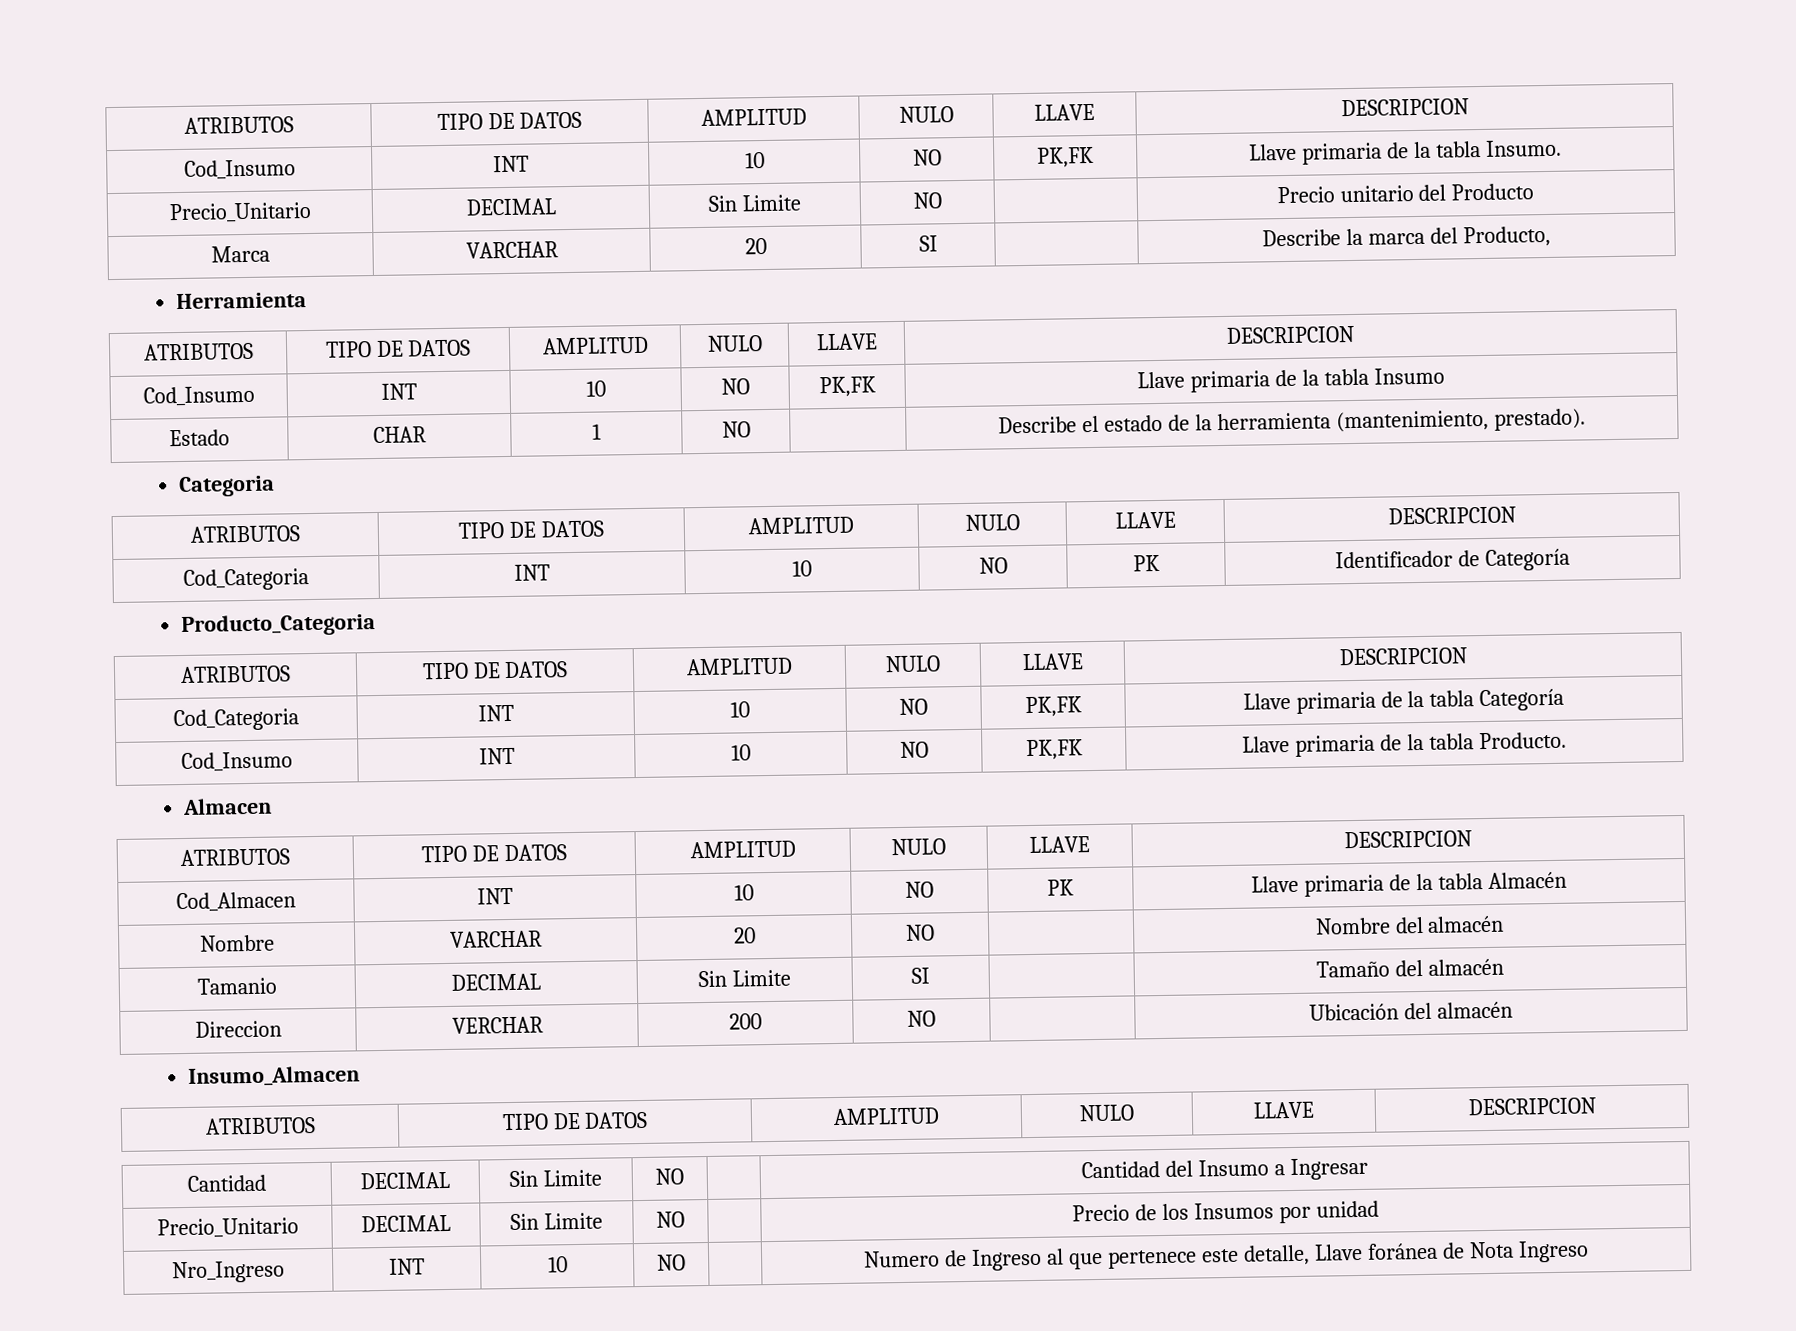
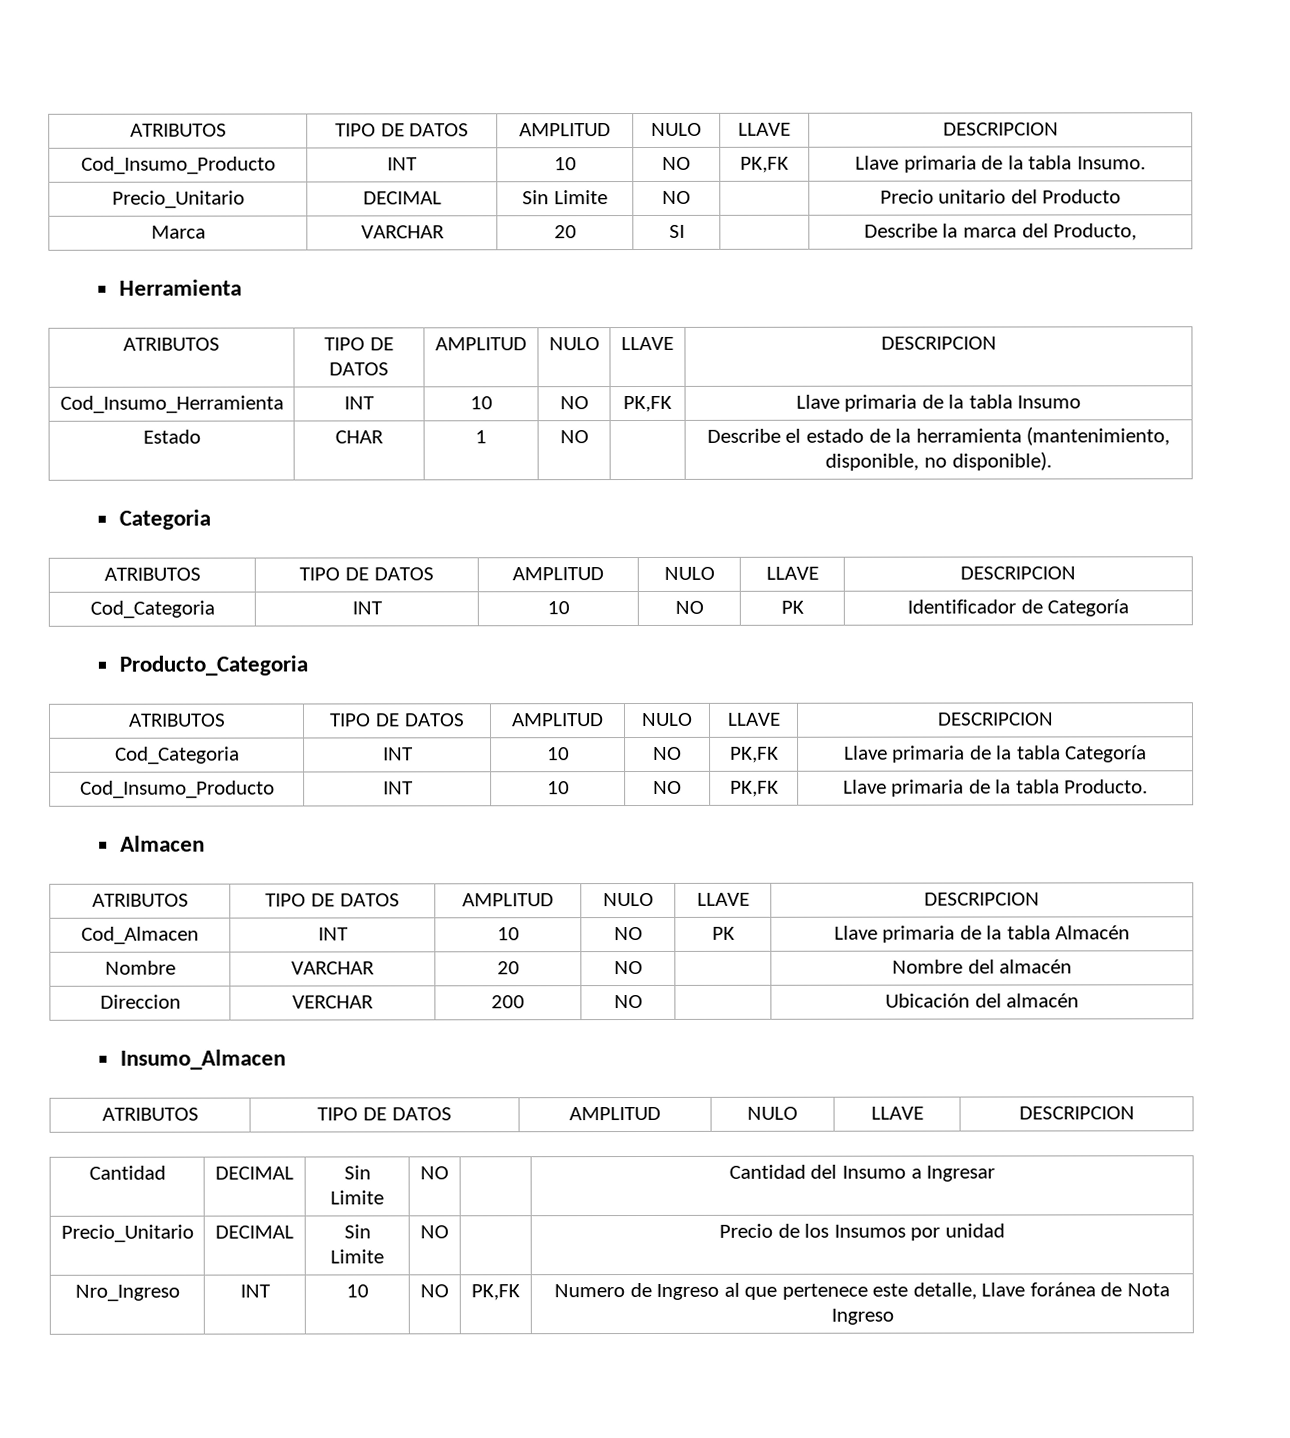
[183,116,294,134] [436,111,583,131] [700,108,807,126] [898,106,954,123] [1034,103,1095,121] [1340,98,1469,117] [183,159,296,180] ATRIBUTOS | TIPO DE DATOS | AMPLITUD | NULO | LLAVE | DESCRIPCION // Cod_Insumo -> [129,123,227,137] [334,123,470,137] [519,123,611,137] [651,122,702,136] [738,122,791,136] [942,122,1059,136] [80,156,276,175] ATRIBUTOS | TIPO DE DATOS | AMPLITUD | NULO | LLAVE | DESCRIPCION // Cod_Insumo_Producto
[142,385,255,407] Cod_Insumo -> [59,395,284,414] Cod_Insumo_Herramienta
[1493,408,1586,431] prestado). -> [825,451,1052,471] disponible, no disponible).
[181,751,293,773] Cod_Insumo -> [79,780,275,799] Cod_Insumo_Producto
[197,977,277,995] [451,973,541,991] [698,969,791,988] [911,967,930,984] [1316,958,1504,978] // Tamanio | DECIMAL | Sin Limite | SI | | Tamaño del almacén -> (1073, 966) none
(686, 1262) none -> [471,1284,520,1301] PK,FK

